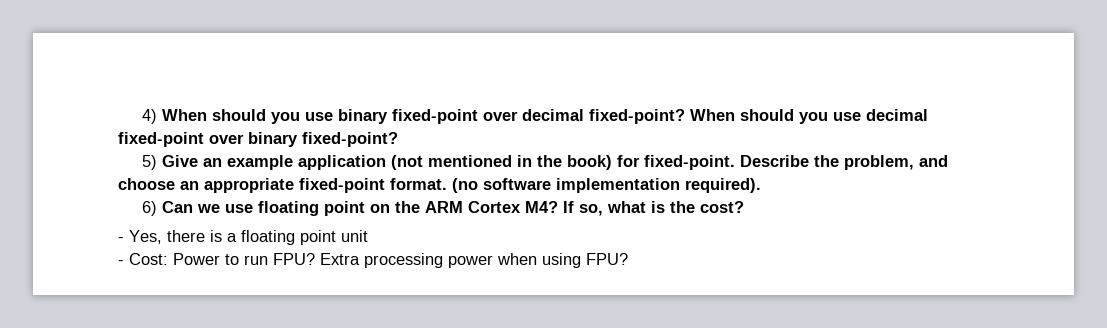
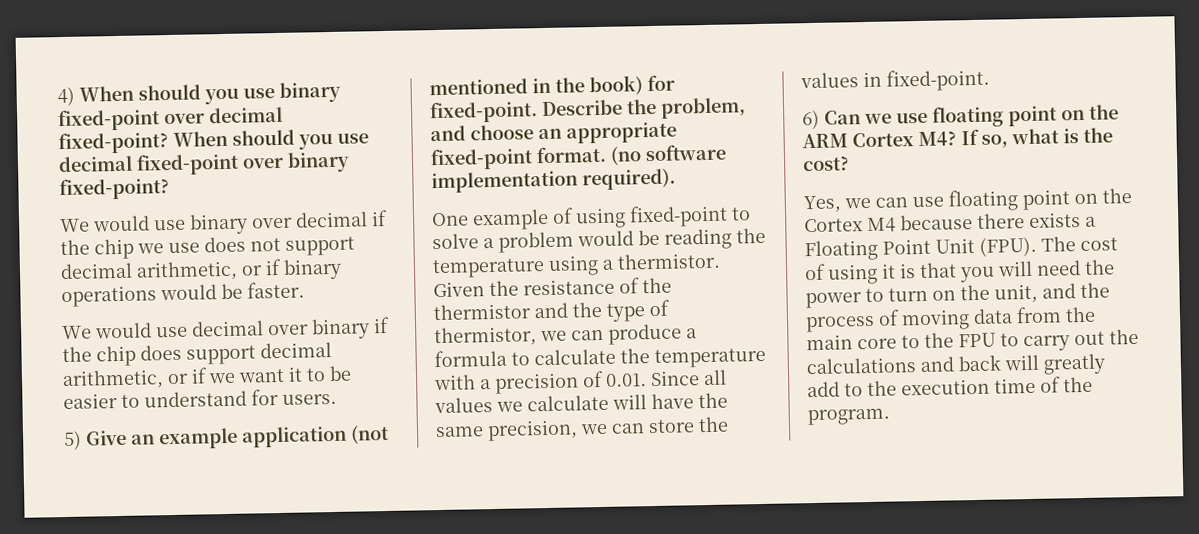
(398, 139) none -> [60,209,388,235] [60,236,355,260] [60,258,342,282] [61,281,305,308] [62,316,390,340] [62,342,332,367] [62,365,352,391] [63,389,337,410] // We would use binary over decimal if the chip we use does not support decimal arithmetic, or if binary operations would be faster. // We would use decimal over binary if the chip does support decimal arithmetic, or if we want it to be easier to understand for users.
(761, 185) none -> [431,204,751,231] [432,227,766,253] [432,252,721,279] [433,277,672,298] [433,299,670,322] [434,323,697,348] [434,347,766,368] [433,369,727,394] [434,392,728,414] [435,416,729,442] [800,68,990,92] // One example of using fixed-point to solve a problem would be reading the temperature using a thermistor. Given the resistance of the thermistor and the type of thermistor, we can produce a formula to calculate the temperature with a precision of 0.01. Since all values we calculate will have the same precision, we can store the values in fixed-point.
[118,230,368,245] [118,253,628,268] - Yes, there is a floating point unit // - Cost: Power to run FPU? Extra processing power when using FPU? -> [803,188,1132,214] [804,212,1096,233] [804,236,1118,262] [804,259,1115,285] [805,282,1110,309] [805,306,1096,333] [806,328,1139,352] [806,353,1106,375] [807,376,1093,398] [807,408,890,426] Yes, we can use floating point on the Cortex M4 because there exists a Floating Point Unit (FPU). The cost of using it is that you will need the power to turn on the unit, and the process of moving data from the main core to the FPU to carry out the calculations and back will greatly add to the execution time of the program.

